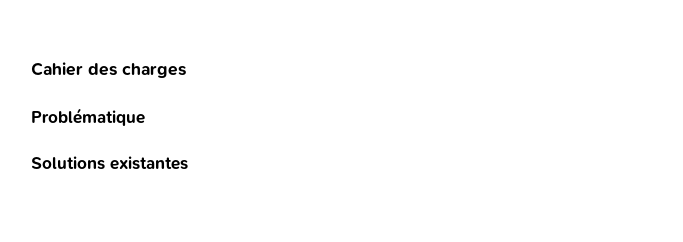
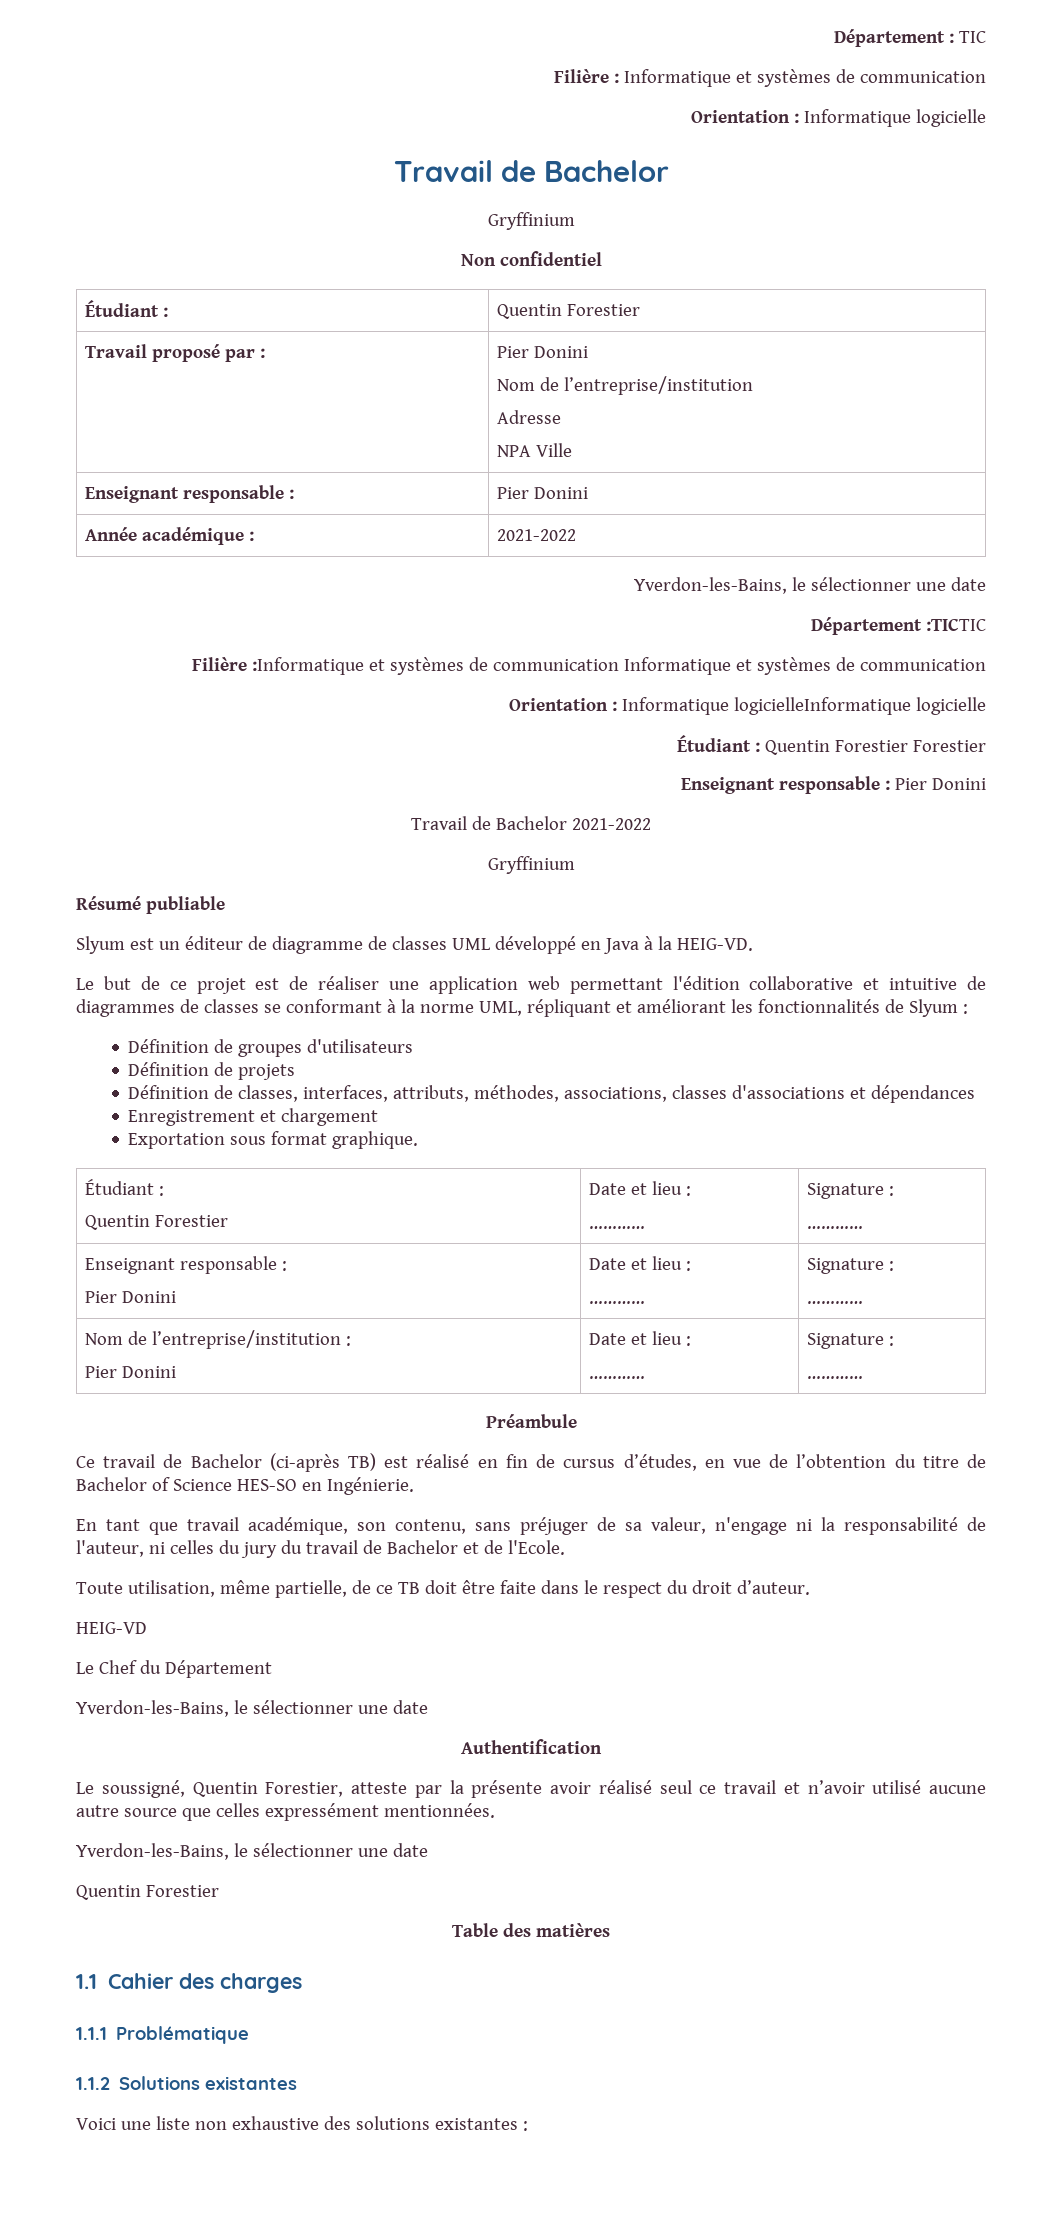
(31, 69) none -> [834,29,986,47] [554,69,986,87] [691,109,986,127] [393,160,669,182] [487,212,575,230] [460,251,602,266] [84,300,168,317] [496,304,640,319] [84,344,265,362] [496,346,588,358] [496,376,753,395] [496,410,561,424] [496,443,572,457] [84,485,294,503] [496,487,588,499] [84,527,254,545] [496,529,576,541] [634,577,986,594] [811,617,986,635] [192,657,986,675] [509,697,986,715] [677,735,986,755] [681,776,986,794] [411,816,651,830] [487,856,575,874] [76,896,225,914] [76,936,753,954] [76,976,986,994] [76,999,968,1017] [128,1039,414,1057] [128,1062,296,1080] [128,1085,976,1103] [128,1108,379,1126] [128,1131,419,1149] [84,1179,164,1196] [84,1215,228,1230] [588,1181,691,1196] [588,1226,645,1229] [806,1183,894,1199] [806,1226,863,1229] [84,1256,287,1274] [84,1291,176,1303] [588,1256,691,1271] [588,1301,645,1304] [806,1258,894,1274] [806,1301,863,1304] [84,1330,351,1349] [84,1366,176,1378] [588,1331,691,1346] [588,1376,645,1379] [806,1333,894,1349] [806,1376,863,1379] [485,1414,577,1428] [76,1453,987,1472] [76,1477,414,1495] [76,1517,986,1535] [76,1540,565,1558] [76,1580,810,1598] [76,1622,147,1634] [76,1660,272,1678] [76,1700,428,1717] [461,1739,602,1754] [76,1780,986,1798] [76,1803,495,1821] [76,1843,428,1860] [76,1885,219,1900] [452,1923,610,1937] [76,1974,97,1989] Département : TIC // Filière : Informatique et systèmes de communication // Orientation : Informatique logicielle // Travail de Bachelor // Gryffinium // Non confidentiel // Étudiant : | Quentin Forestier // Travail proposé par : | Pier Donini // Nom de l’entreprise/institution // Adresse // NPA Ville // Enseignant responsable : | Pier Donini // Année académique : | 2021-2022 // Yverdon-les-Bains, le sélectionner une date // Département :TICTIC // Filière :Informatique et systèmes de communication Informatique et systèmes de communication // Orientation : Informatique logicielleInformatique logicielle // Étudiant : Quentin Forestier Forestier // Enseignant responsable : Pier Donini // Travail de Bachelor 2021-2022 // Gryffinium // Résumé publiable // Slyum est un éditeur de diagramme de classes UML développé en Java à la HEIG-VD. // Le but de ce projet est de réaliser une application web permettant l'édition collaborative et intuitive de diagrammes de classes se conformant à la norme UML, répliquant et améliorant les fonctionnalités de Slyum : // Définition de groupes d'utilisateurs // Définition de projets // Définition de classes, interfaces, attributs, méthodes, associations, classes d'associations et dépendances // Enregistrement et chargement // Exportation sous format graphique. // Étudiant : // Quentin Forestier | Date et lieu : // ………… | Signature : // ………… // Enseignant responsable : // Pier Donini | Date et lieu : // ………… | Signature : // ………… // Nom de l’entreprise/institution : // Pier Donini | Date et lieu : // ………… | Signature : // ………… // Préambule // Ce travail de Bachelor (ci-après TB) est réalisé en fin de cursus d’études, en vue de l’obtention du titre de Bachelor of Science HES-SO en Ingénierie. // En tant que travail académique, son contenu, sans préjuger de sa valeur, n'engage ni la responsabilité de l'auteur, ni celles du jury du travail de Bachelor et de l'Ecole. // Toute utilisation, même partielle, de ce TB doit être faite dans le respect du droit d’auteur. // HEIG-VD // Le Chef du Département // Yverdon-les-Bains, le sélectionner une date // Authentification // Le soussigné, Quentin Forestier, atteste par la présente avoir réalisé seul ce travail et n’avoir utilisé aucune autre source que celles expressément mentionnées. // Yverdon-les-Bains, le sélectionner une date // Quentin Forestier // Table des matières // 1.1
(186, 70) none -> [76,2027,107,2040] 1.1.1
(145, 117) none -> [76,2077,110,2090] 1.1.2
(188, 163) none -> [76,2116,528,2131] // Voici une liste non exhaustive des solutions existantes :

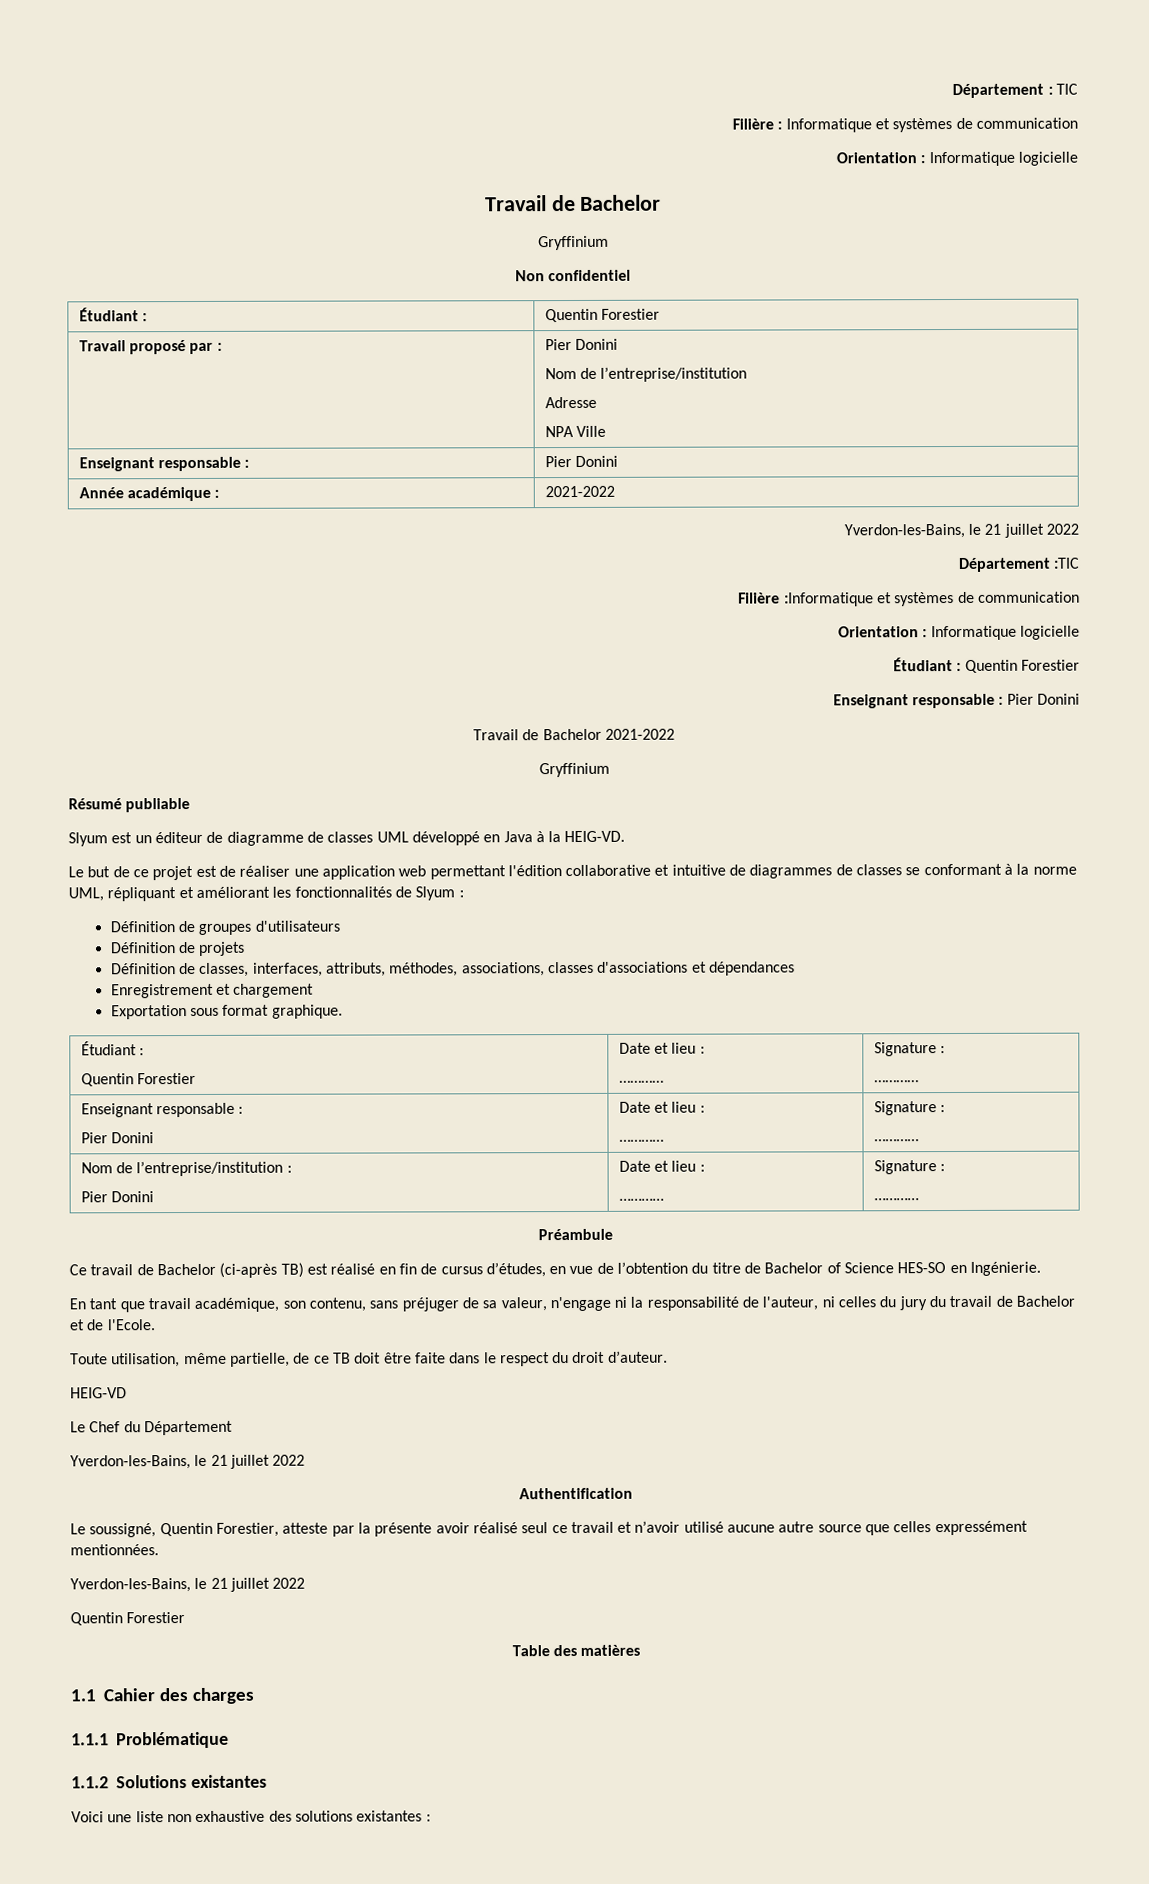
[811,577,986,591] [811,617,986,635] sélectionner une date // Département :TICTIC -> [984,523,1080,538] [957,557,1080,572] 21 juillet 2022 // Département :TIC
[624,657,986,675] [509,697,912,715] Informatique et systèmes de communication // Orientation : Informatique logicielleInformatique -> [838,625,1017,641] // Orientation : Informatique
[913,740,986,752] Forestier -> (1080, 665) none
[252,1700,428,1714] sélectionner une date -> [210,1454,306,1469] 21 juillet 2022
[252,1843,428,1857] sélectionner une date -> [210,1577,306,1592] 21 juillet 2022

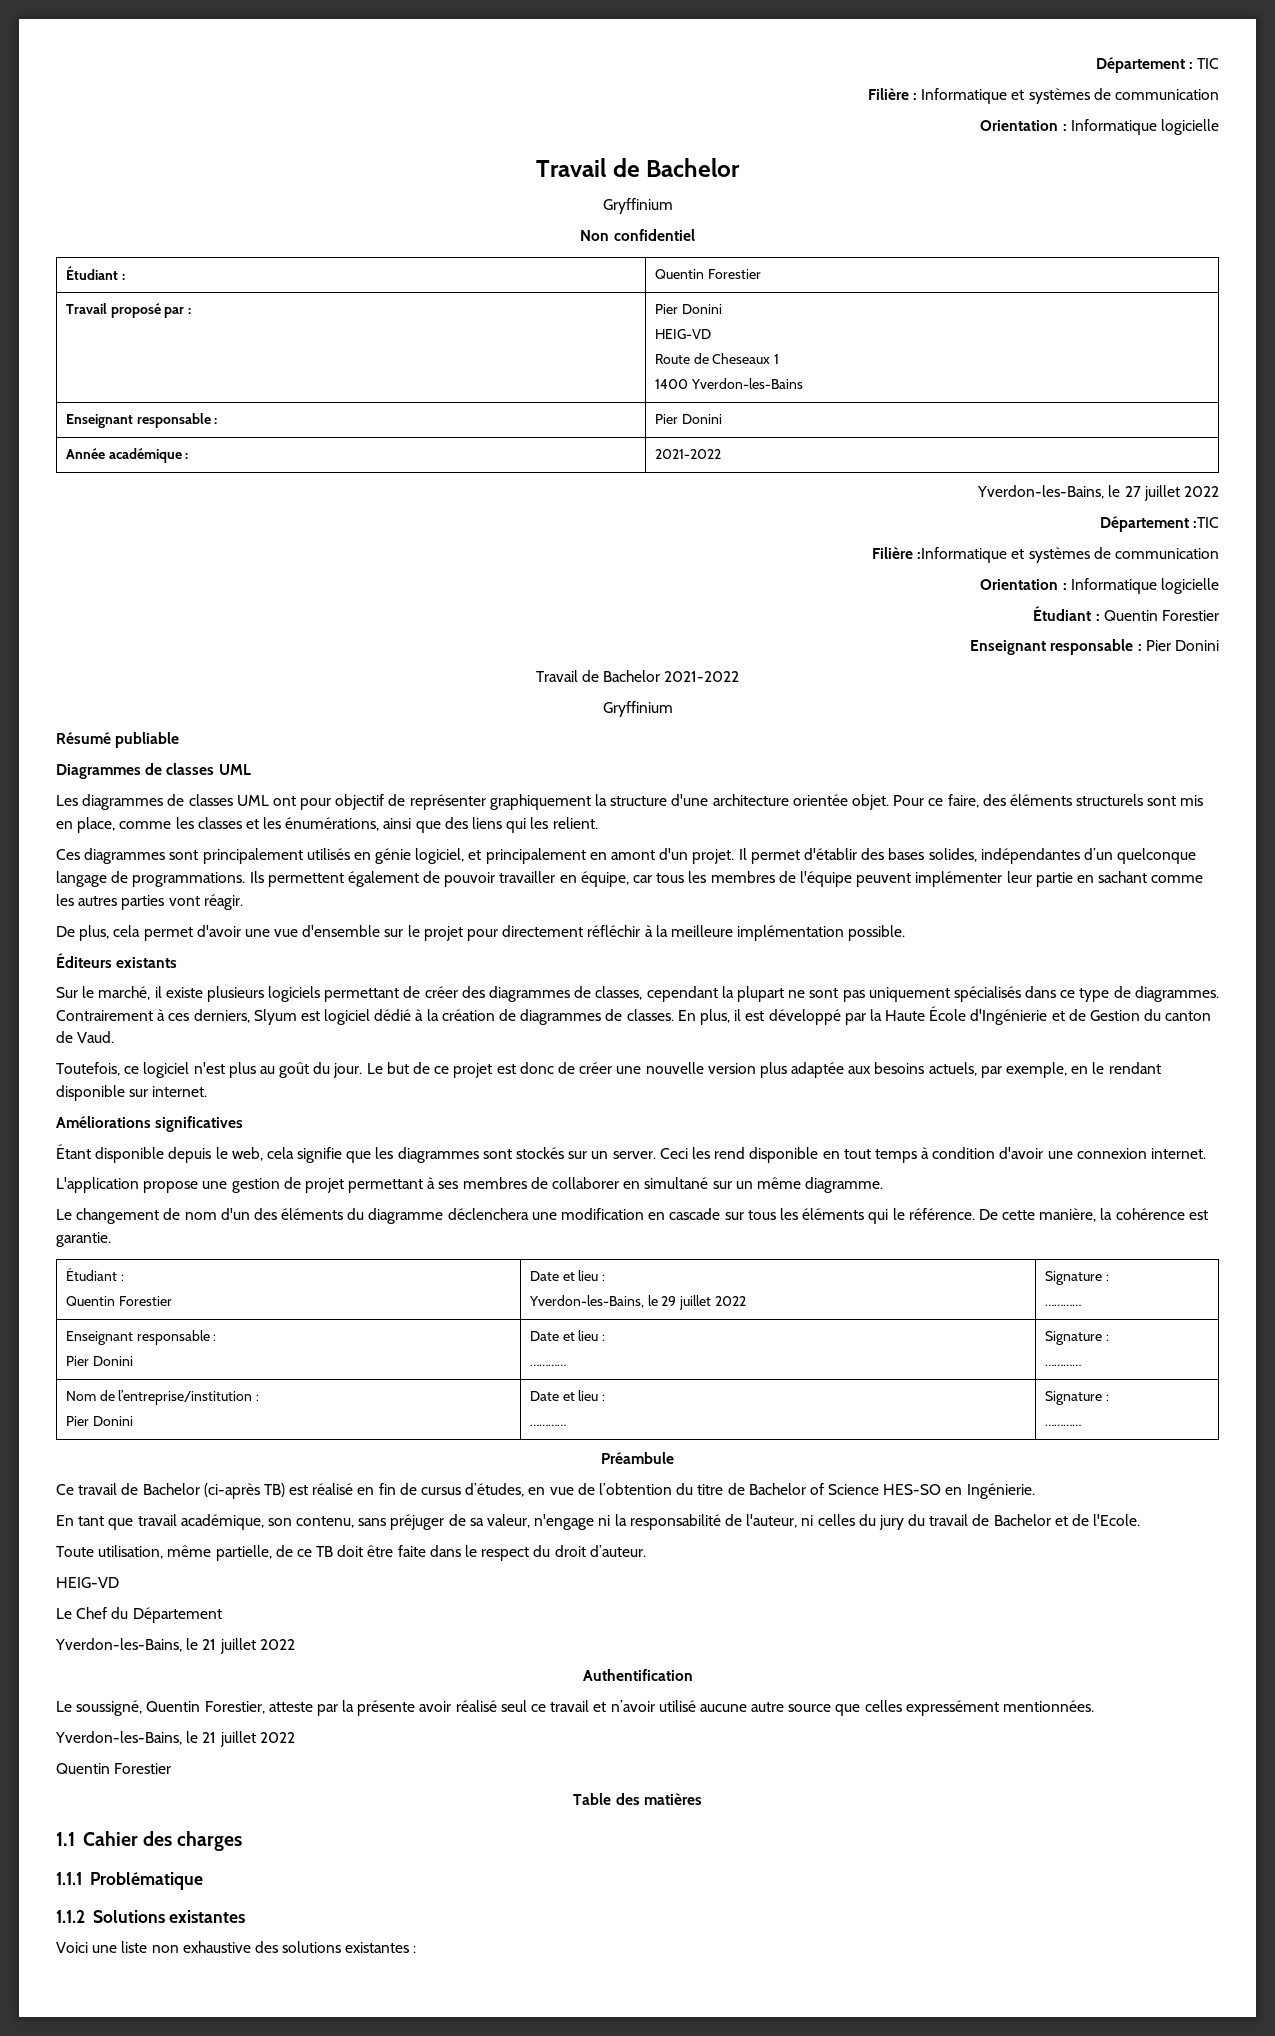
[544,366,748,382] [544,396,597,409] [544,425,606,438] Nom de l’entreprise/institution // Adresse // NPA Ville -> [654,329,711,339] [654,353,780,364] [654,378,803,389] HEIG-VD // Route de Cheseaux 1 // 1400 Yverdon-les-Bains
[984,523,1002,535] 21 -> [1124,486,1141,497] 27
[68,830,626,847] Slyum est un éditeur de diagramme de classes UML développé en Java à la HEIG-VD. // -> [56,763,251,779] [56,794,1204,810] [56,817,598,833] [56,848,1197,864] [56,871,1204,887] [56,894,243,910] [56,925,906,941] [56,953,178,968] [56,986,1219,1002] [56,1006,1212,1025] [56,1031,115,1043] [56,1062,363,1078] Diagrammes de classes UML // Les diagrammes de classes UML ont pour objectif de représenter graphiquement la structure d'une architecture orientée objet. Pour ce faire, des éléments structurels sont mis en place, comme les classes et les énumérations, ainsi que des liens qui les relient. // Ces diagrammes sont principalement utilisés en génie logiciel, et principalement en amont d'un projet. Il permet d'établir des bases solides, indépendantes d’un quelconque langage de programmations. Ils permettent également de pouvoir travailler en équipe, car tous les membres de l'équipe peuvent implémenter leur partie en sachant comme les autres parties vont réagir. // De plus, cela permet d'avoir une vue d'ensemble sur le projet pour directement réfléchir à la meilleure implémentation possible. // Éditeurs existants // Sur le marché, il existe plusieurs logiciels permettant de créer des diagrammes de classes, cependant la plupart ne sont pas uniquement spécialisés dans ce type de diagrammes. Contrairement à ces derniers, Slyum est logiciel dédié à la création de diagrammes de classes. En plus, il est développé par la Haute École d'Ingénierie et de Gestion du canton de Vaud. // Toutefois, ce logiciel n'est plus au goût du jour.
[218,863,1077,880] [68,886,464,902] [109,920,340,935] [109,941,246,956] [110,961,796,977] [110,983,315,999] [110,1004,343,1020] de réaliser une application web permettant l'édition collaborative et intuitive de diagrammes de classes se conformant à la norme UML, répliquant et améliorant les fonctionnalités de Slyum : // Définition de groupes d'utilisateurs // Définition de projets // Définition de classes, interfaces, attributs, méthodes, associations, classes d'associations et dépendances // Enregistrement et chargement // Exportation sous format graphique. -> [519,1062,1161,1078] [56,1085,208,1101] [56,1116,244,1132] [56,1144,1206,1163] [56,1177,884,1193] [56,1208,1208,1224] [56,1232,111,1247] donc de créer une nouvelle version plus adaptée aux besoins actuels, par exemple, en le rendant disponible sur internet. // Améliorations significatives // Étant disponible depuis le web, cela signifie que les diagrammes sont stockés sur un server. Ceci les rend disponible en tout temps à condition d'avoir une connexion internet. // L'application propose une gestion de projet permettant à ses membres de collaborer en simultané sur un même diagramme. // Le changement de nom d'un des éléments du diagramme déclenchera une modification en cascade sur tous les éléments qui le référence. De cette manière, la cohérence est garantie.
[618,1080,664,1083] ………… -> [528,1295,746,1310] Yverdon-les-Bains, le 29 juillet 2022

